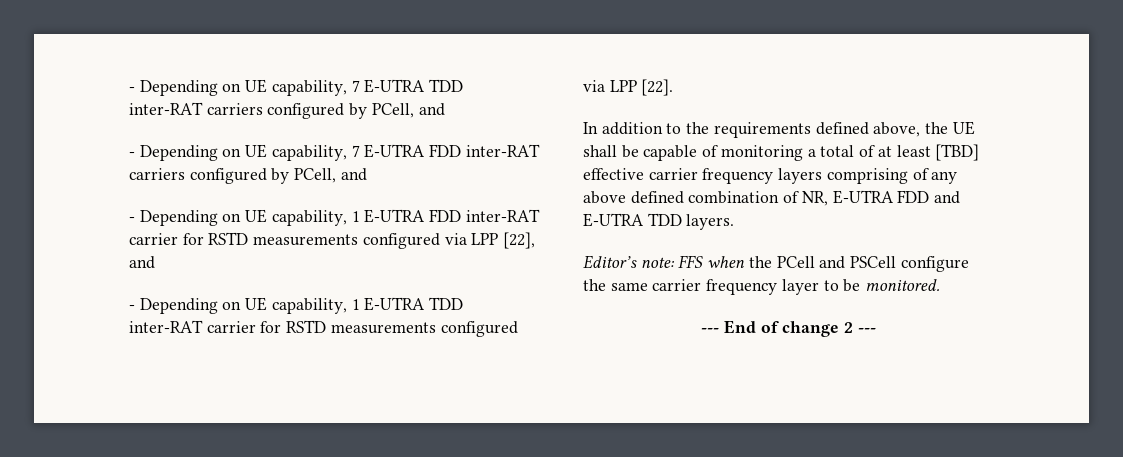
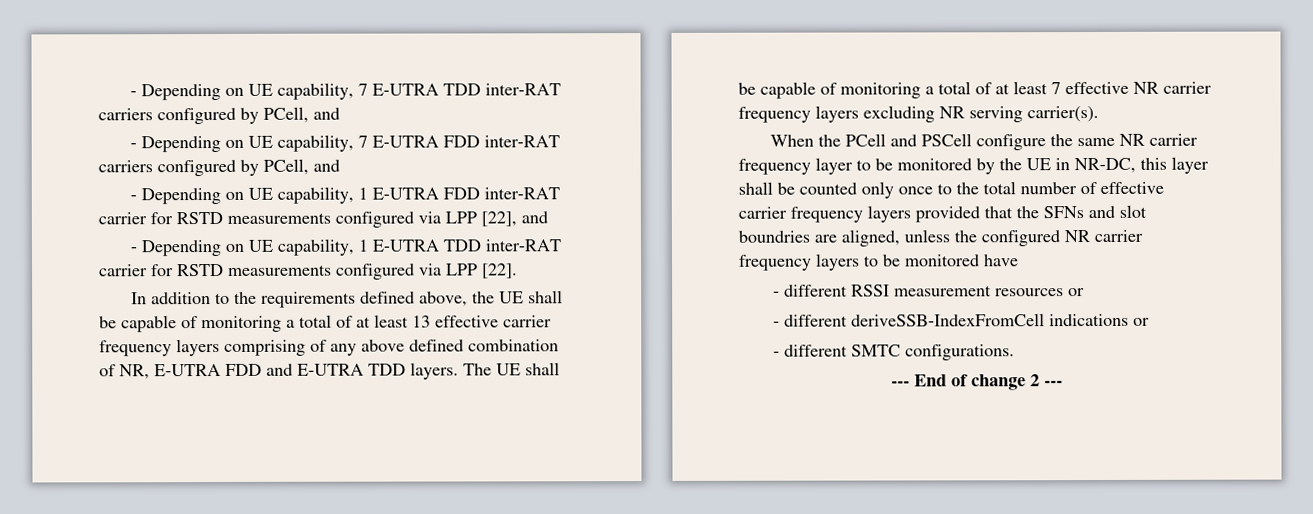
[935,144,980,161] [TBD] -> [412,315,431,328] 13
[583,255,746,269] // Editor’s note: FFS when -> [463,362,560,376] [738,81,1212,99] [738,105,1099,123] [770,134,815,147] The UE shall be capable of monitoring a total of at least 7 effective NR carrier frequency layers excluding NR serving carrier(s). // When
(648, 286) none -> [1119,133,1146,146] NR
[865,279,941,291] monitored. -> [897,156,1209,175] [738,181,1164,199] [738,204,1147,223] [738,229,1143,247] [738,253,1019,271] [772,284,1085,297] [772,313,1150,327] [772,344,1015,361] monitored by the UE in NR-DC, this layer shall be counted only once to the total number of effective carrier frequency layers provided that the SFNs and slot boundries are aligned, unless the configured NR carrier frequency layers to be monitored have // - different RSSI measurement resources or // - different deriveSSB-IndexFromCell indications or // - different SMTC configurations.

